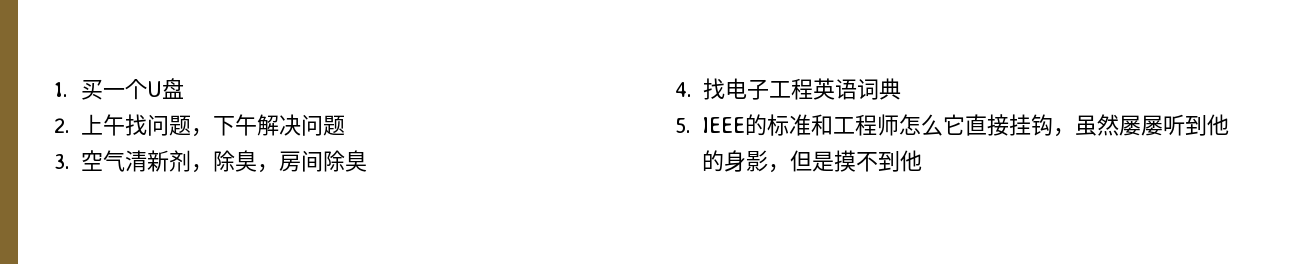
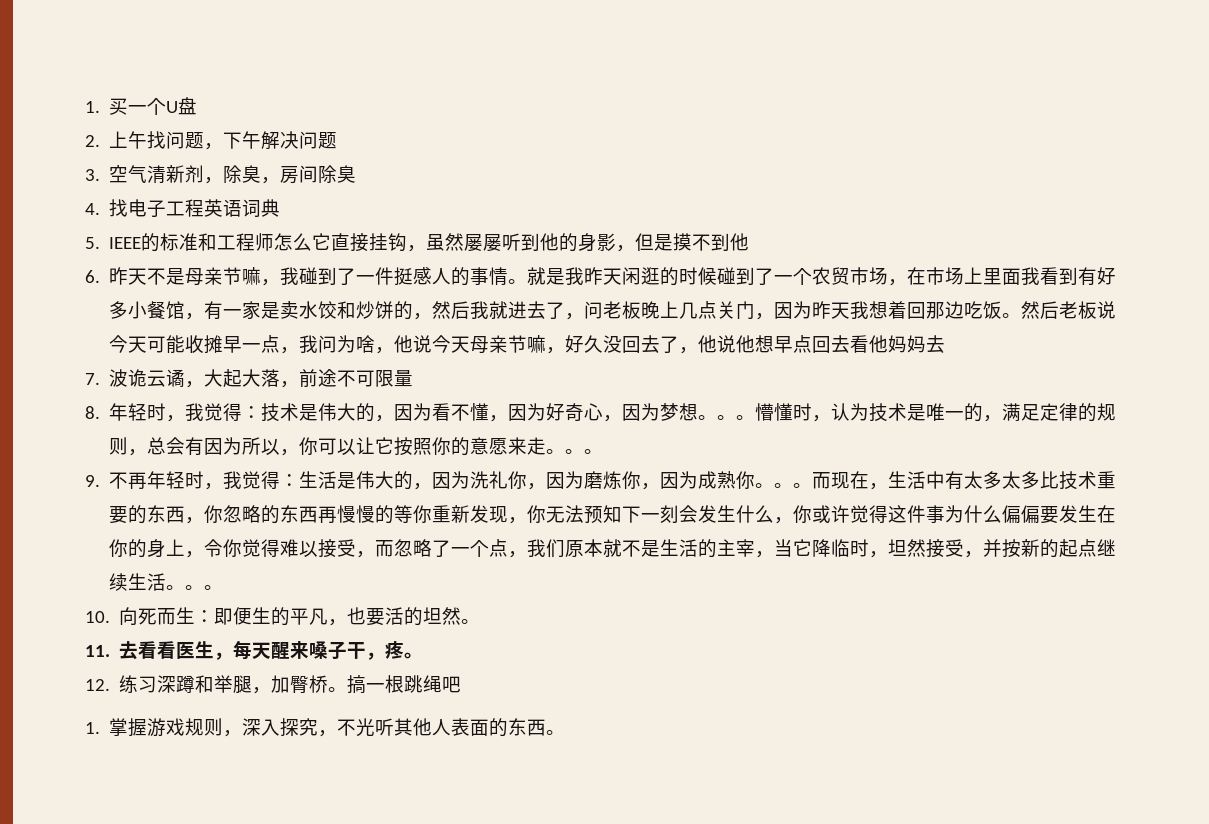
(923, 161) none -> [85,267,1117,286] [109,301,1117,320] [109,335,946,354] [85,369,414,388] [85,403,1117,422] [109,437,604,456] [85,471,1117,490] [109,505,1117,524] [109,539,1117,558] [109,573,224,591] [85,607,481,626] [85,640,424,660] [85,675,462,694] [85,718,566,737] // 6.昨天不是母亲节嘛，我碰到了一件挺感人的事情。就是我昨天闲逛的时候碰到了一个农贸市场，在市场上里面我看到有好多小餐馆，有一家是卖水饺和炒饼的，然后我就进去了，问老板晚上几点关门，因为昨天我想着回那边吃饭。然后老板说今天可能收摊早一点，我问为啥，他说今天母亲节嘛，好久没回去了，他说他想早点回去看他妈妈去 // 7.波诡云谲，大起大落，前途不可限量 // 8.年轻时，我觉得：技术是伟大的，因为看不懂，因为好奇心，因为梦想。。。懵懂时，认为技术是唯一的，满足定律的规则，总会有因为所以，你可以让它按照你的意愿来走。。。 // 9.不再年轻时，我觉得：生活是伟大的，因为洗礼你，因为磨炼你，因为成熟你。。。而现在，生活中有太多太多比技术重要的东西，你忽略的东西再慢慢的等你重新发现，你无法预知下一刻会发生什么，你或许觉得这件事为什么偏偏要发生在你的身上，令你觉得难以接受，而忽略了一个点，我们原本就不是生活的主宰，当它降临时，坦然接受，并按新的起点继续生活。。。 // 10.向死而生：即便生的平凡，也要活的坦然。 // 11.去看看医生，每天醒来嗓子干，疼。 // 12.练习深蹲和举腿，加臀桥。搞一根跳绳吧 // 1.掌握游戏规则，深入探究，不光听其他人表面的东西。

